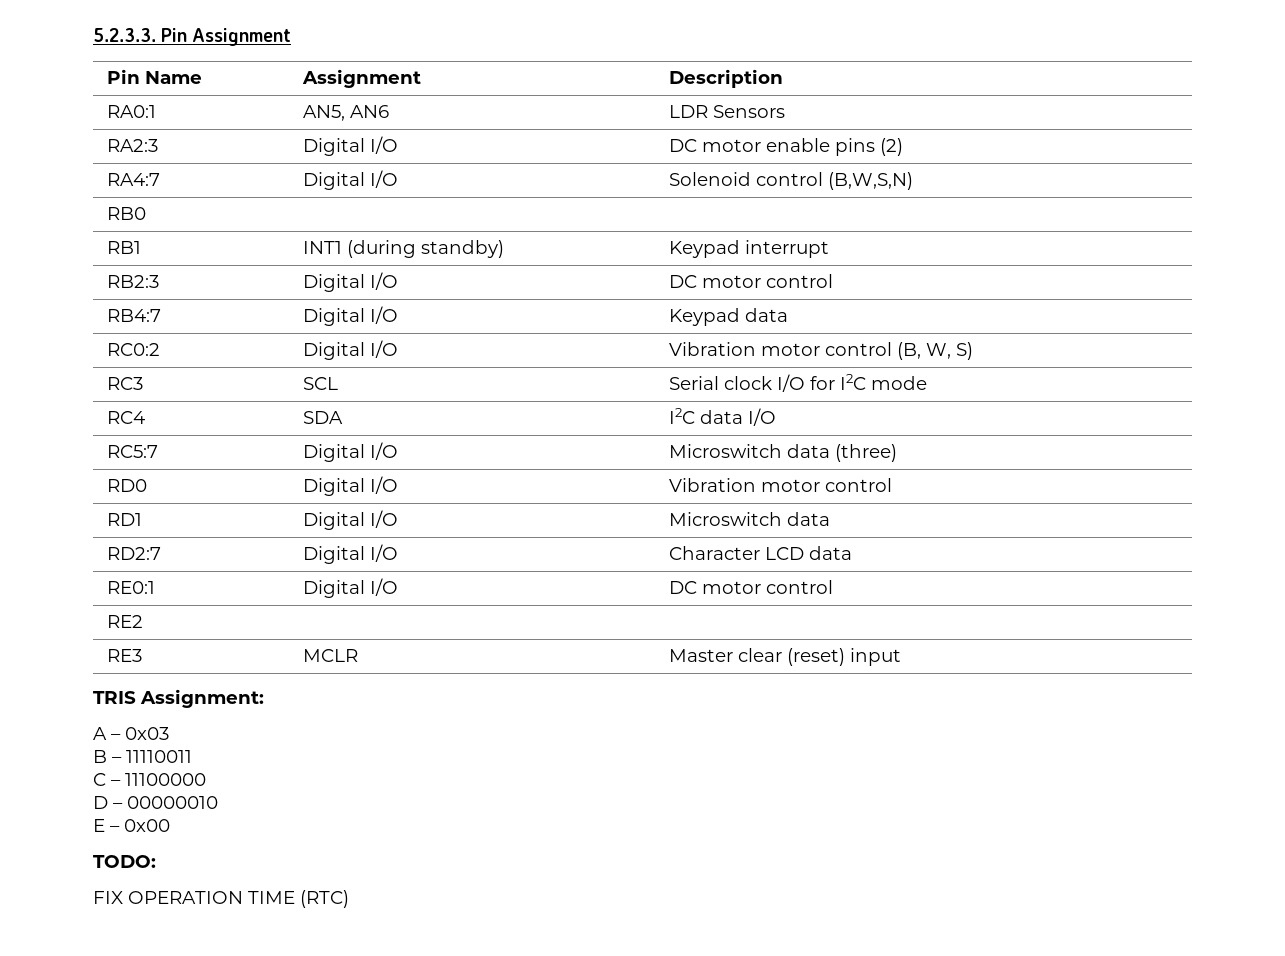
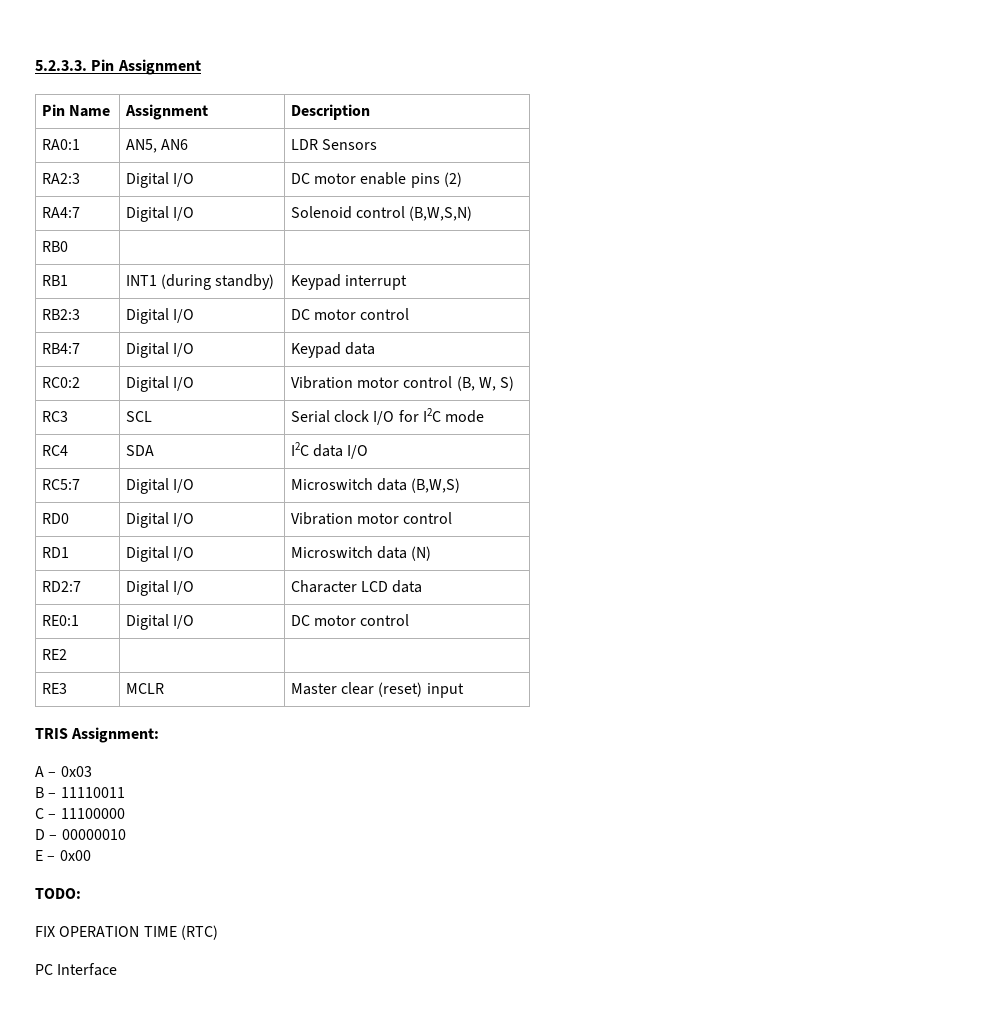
[834,444,897,462] (three) -> [411,478,461,493] (B,W,S)
(830, 519) none -> [411,546,432,561] (N)
(349, 899) none -> [35,963,118,976] // PC Interface

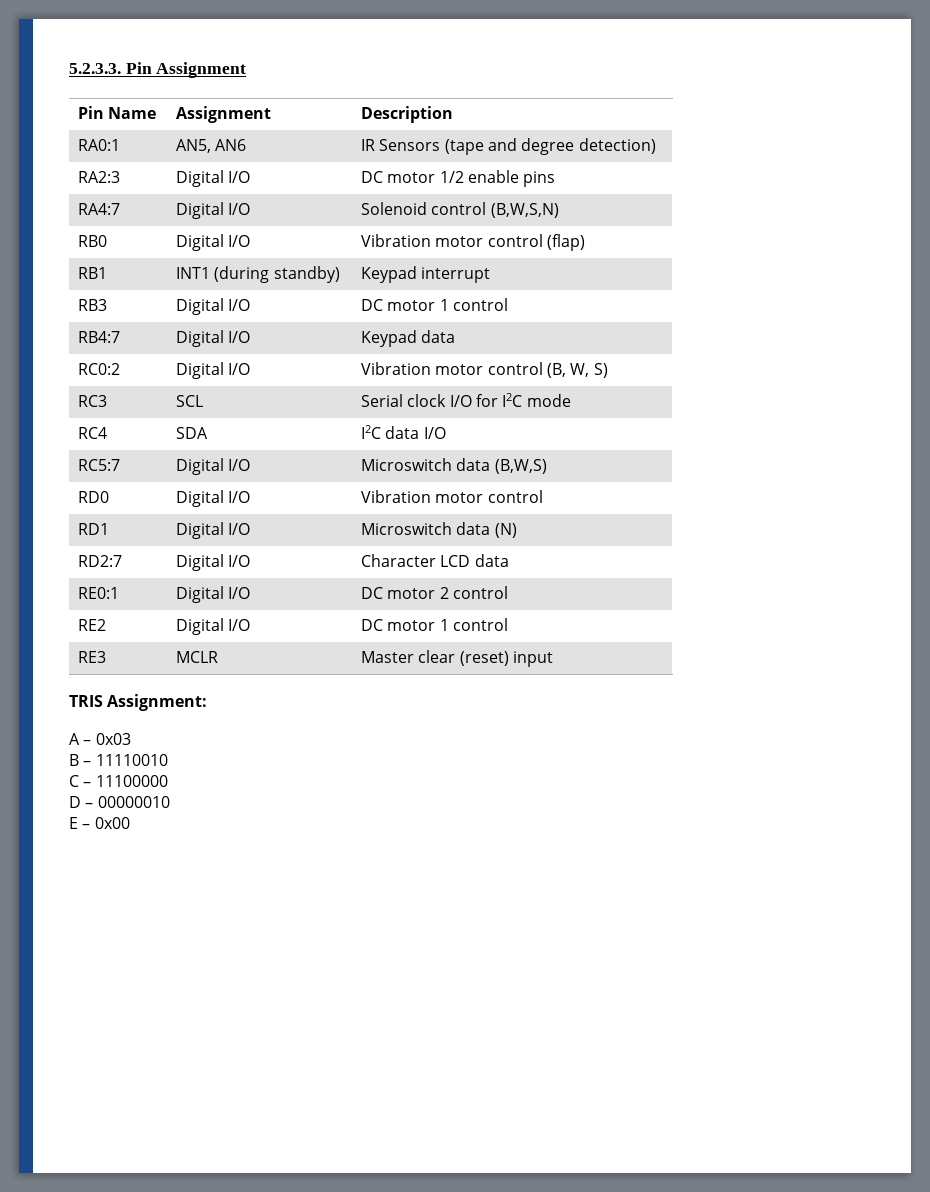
[290,139,318,150] LDR -> [360,139,375,151] IR
(378, 144) none -> [444,138,656,155] (tape and degree detection)
(357, 178) none -> [439,171,464,183] 1/2
[444,172,463,187] (2) -> (556, 179) none
(68, 246) | -> [175,234,251,251] [360,234,585,251] Digital I/O | Vibration motor control (flap)
[41,309,80,320] [125,308,195,324] [290,309,357,320] RB2:3 | Digital I/O | DC motor -> [77,299,107,311] [175,298,251,315] [360,299,449,311] RB3 | Digital I/O | DC motor 1
(357, 620) none -> [439,587,449,599] 2
(67, 654) | -> [175,618,251,635] [360,618,508,631] Digital I/O | DC motor 1 control
[60,787,125,798] 11110011 -> [95,754,168,766] 11110010
[35,888,81,899] [35,925,218,940] [35,963,118,976] // TODO: // FIX OPERATION TIME (RTC) // PC Interface -> (130, 823) none

